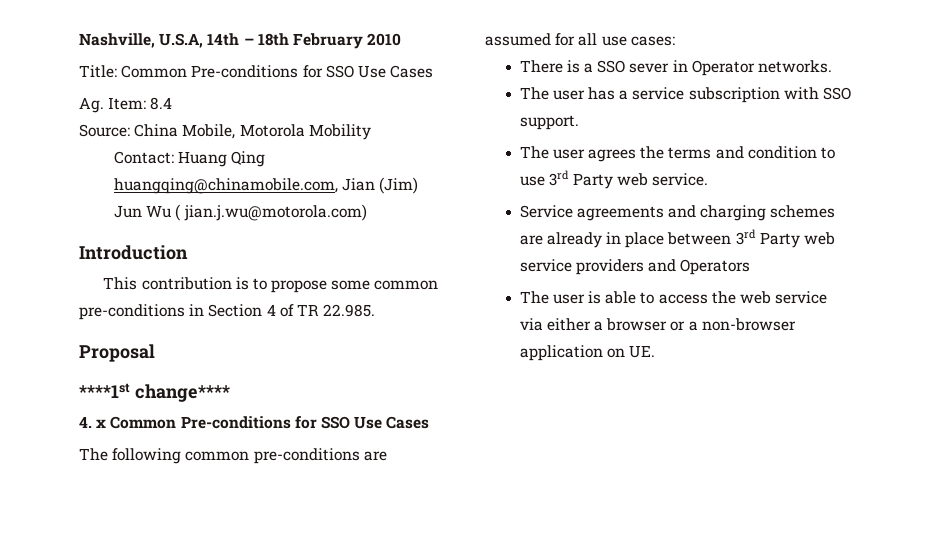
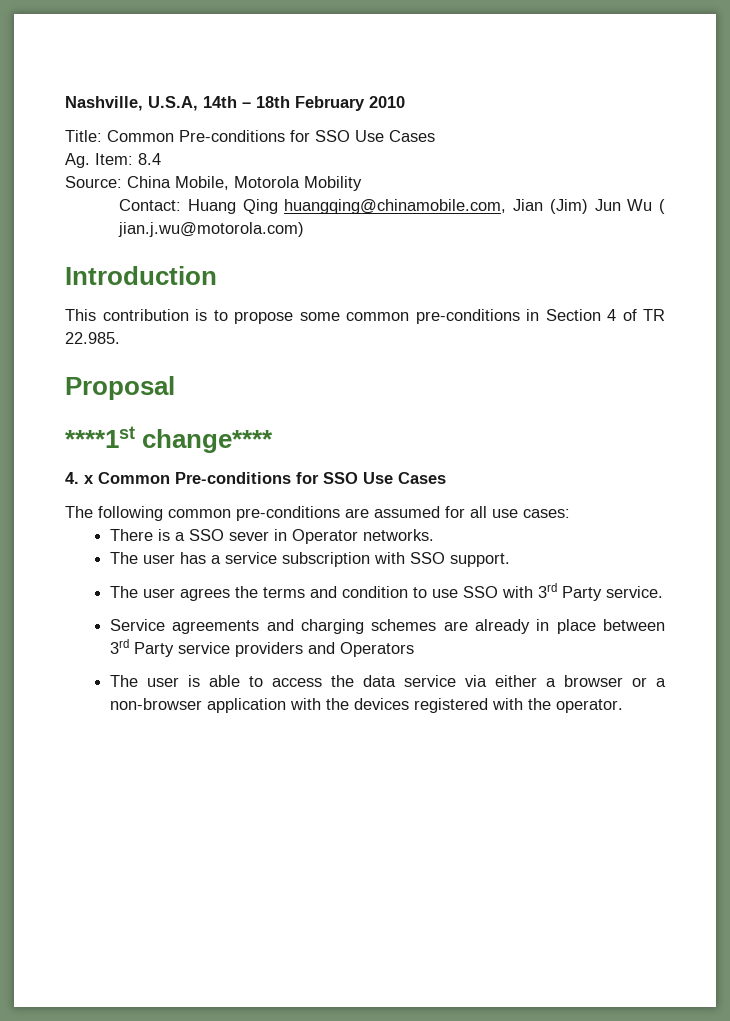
[548,170,649,189] 3rd Party web -> [463,583,603,601] SSO with 3rd Party
[803,232,835,245] web -> (175, 649) none
[739,291,771,304] web -> [363,675,397,687] data
[606,345,655,358] on UE. -> [290,698,624,713] with the devices registered with the operator.

